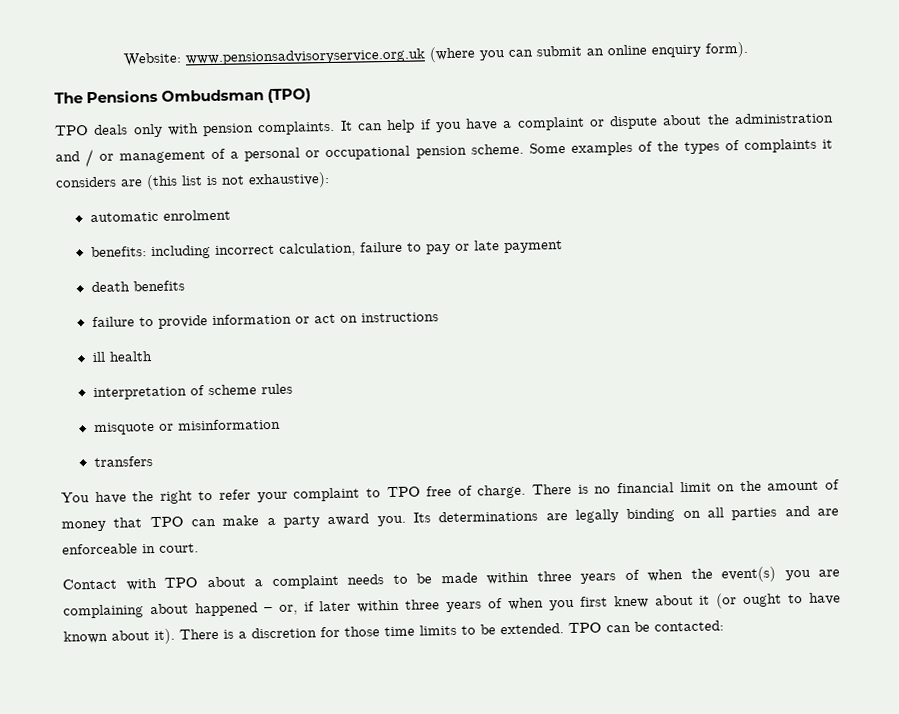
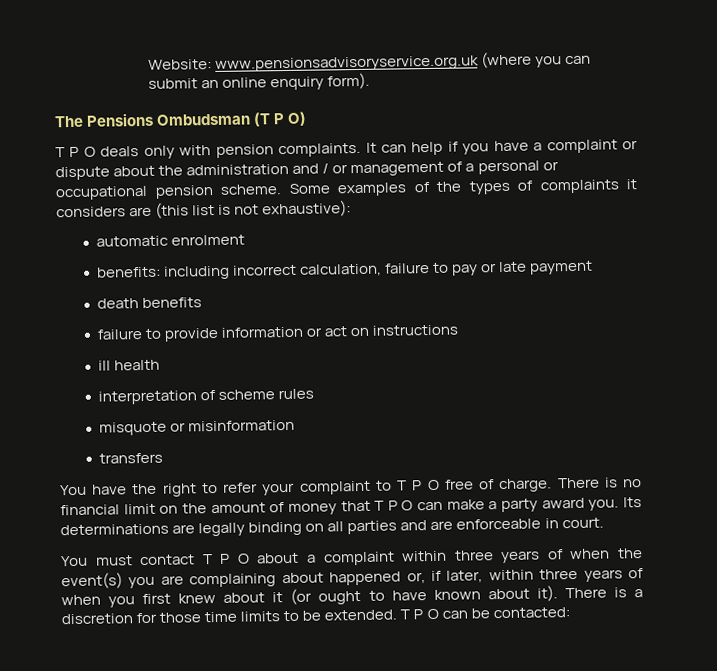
[267,88,312,104] [55,125,89,136] (TPO) // TPO -> [253,111,308,127] [55,146,96,158] (T P O) // T P O
[386,486,421,498] TPO -> [397,479,440,491] T P O
[149,516,184,528] TPO -> [374,500,414,511] T P O
[62,572,478,591] Contact with TPO about a complaint needs to be made -> [61,551,395,567] You must contact T P O about a complaint
[263,607,273,613] – -> (402, 578) none
[319,600,352,612] later -> [446,570,484,583] later,
[568,622,602,634] TPO -> [400,608,439,620] T P O

